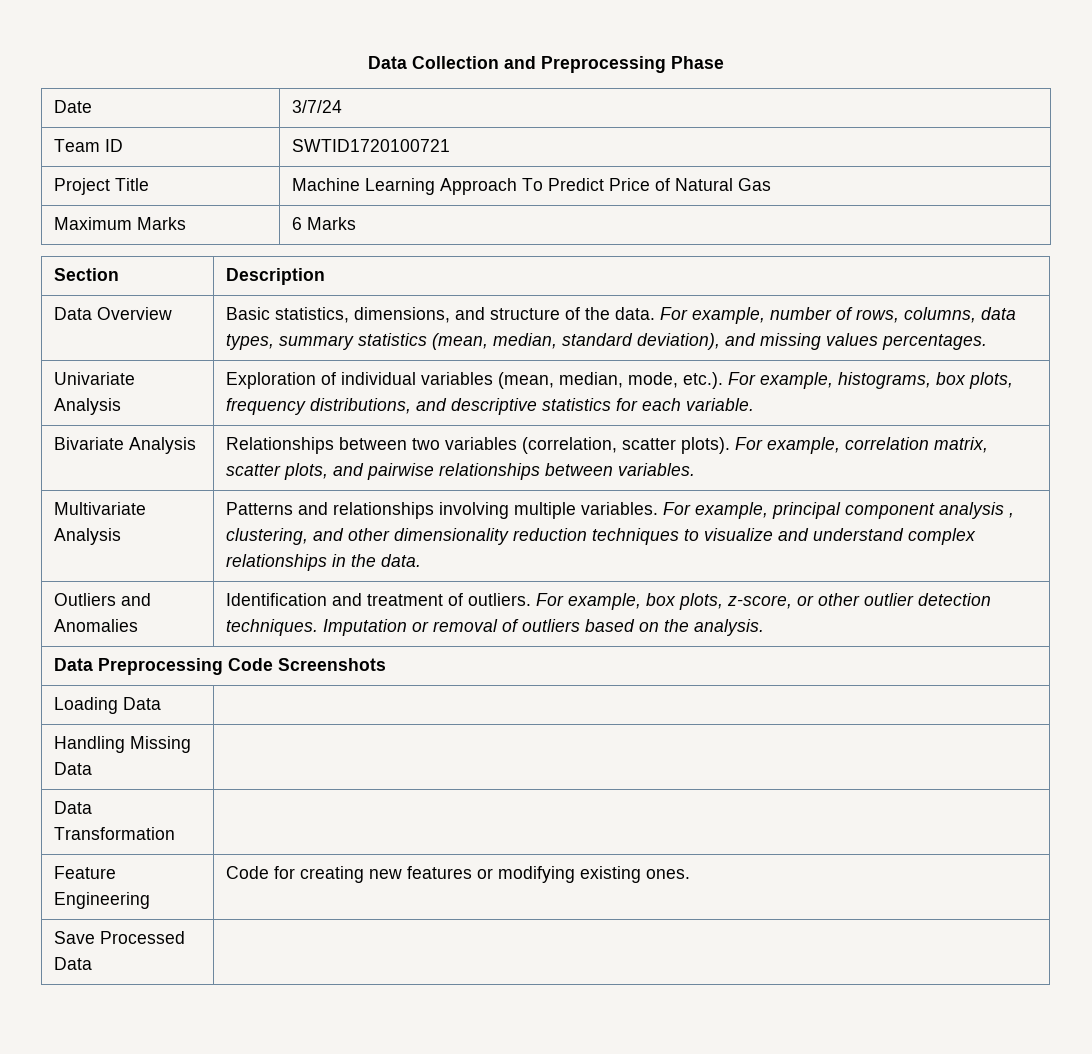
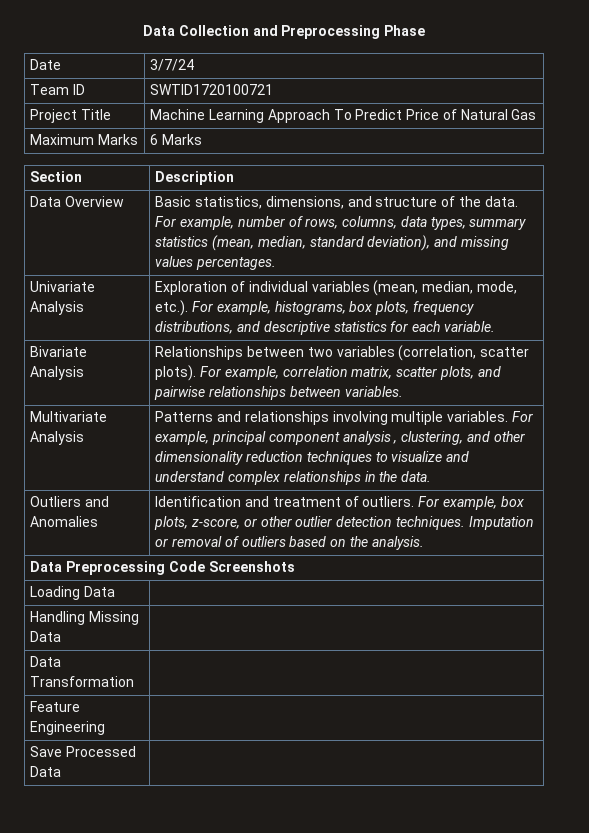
[225,866,690,883] Code for creating new features or modifying existing ones. -> (106, 728) none

